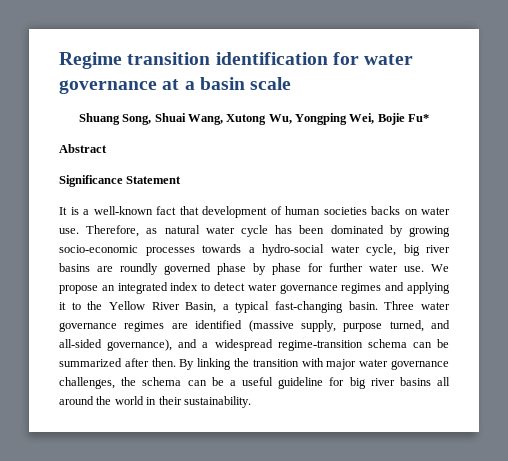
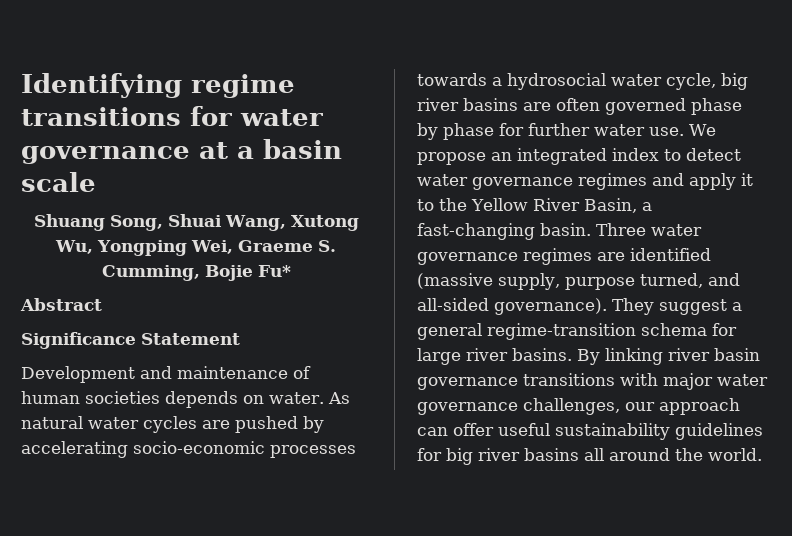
[59,52,328,69] Regime transition identification -> [21,73,295,98] [21,107,181,126] Identifying regime transitions
(375, 118) none -> [238,240,337,252] [101,265,200,281] Graeme S. Cumming,
[59,206,450,218] [59,225,450,237] It is a well-known fact that development of human societies backs on water use. Therefore, as natural water cycle has been dominated by growing -> [21,366,311,383] [21,391,350,408] [21,416,324,433] [21,441,128,458] Development and maintenance of human societies depends on water. As natural water cycles are pushed by accelerating
[262,244,324,256] hydro-social -> [507,73,606,90] hydrosocial
[120,263,158,275] roundly -> [556,98,600,111] often
[407,282,451,294] applying -> [689,173,736,190] apply
[235,301,270,313] typical -> (652, 206) none
[107,339,449,351] [59,358,299,370] governance), and a widespread regime-transition schema can be summarized after then. By linking the transition -> [494,298,742,315] [417,323,737,340] [417,348,760,365] [417,373,615,390] governance). They suggest a general regime-transition schema for large river basins. By linking river basin governance transitions
[121,377,324,389] the schema can be a useful guideline -> [625,398,740,415] [417,423,763,440] our approach can offer useful sustainability guidelines
[114,396,251,408] world in their sustainability. -> [708,448,762,461] world.

